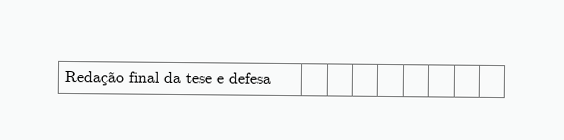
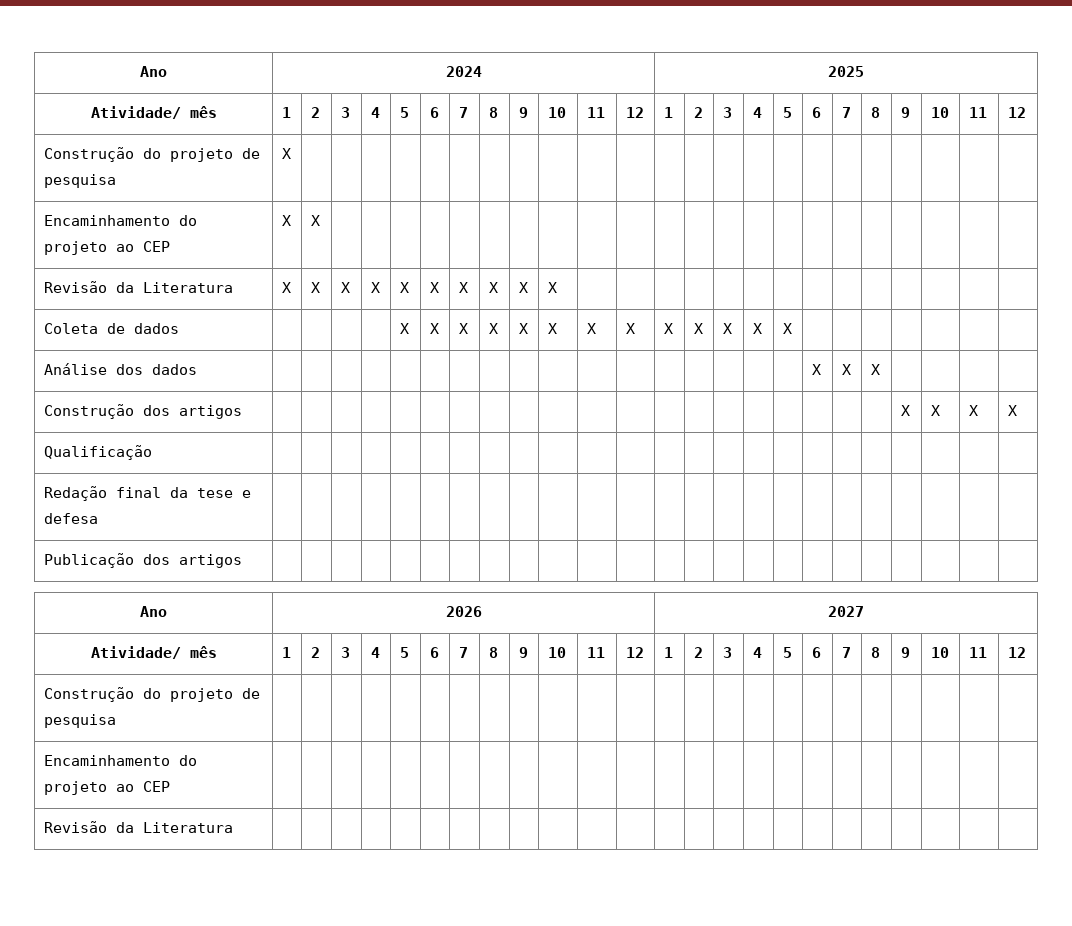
(64, 78) none -> [140,66,167,77] [445,66,482,77] [828,66,864,77] [90,106,217,119] [281,107,291,118] [310,107,320,118] [340,107,350,118] [370,107,380,118] [399,107,409,118] [429,107,439,118] [458,107,468,118] [488,107,498,118] [518,107,528,118] [547,107,566,118] [586,107,605,118] [625,107,644,118] [663,107,673,118] [693,107,703,118] [722,107,732,118] [752,107,762,118] [782,107,792,118] [811,107,821,118] [841,107,851,118] [870,107,880,118] [900,107,910,118] [930,107,949,118] [968,107,987,118] [1007,107,1026,118] [43,147,260,162] [43,174,116,188] [281,148,291,159] [43,215,197,226] [43,241,170,255] [281,215,291,226] [310,215,320,226] [43,281,233,293] [281,282,291,293] [310,282,320,293] [340,282,350,293] [370,282,380,293] [399,282,409,293] [429,282,439,293] [458,282,468,293] [488,282,498,293] [518,282,528,293] [547,282,557,293] [43,323,179,334] [399,323,409,334] [429,323,439,334] [458,323,468,334] [488,323,498,334] [518,323,528,334] [547,323,557,334] [586,323,596,334] [625,323,635,334] [663,323,673,334] [693,323,703,334] [722,323,732,334] [752,323,762,334] [782,323,792,334] [43,363,197,375] [811,364,821,375] [841,364,851,375] [870,364,880,375] [43,404,242,419] [900,405,910,416] [930,405,940,416] [968,405,978,416] [1007,405,1017,416] [43,445,152,460] Ano | 2024 | 2025 // Atividade/ mês | 1 | 2 | 3 | 4 | 5 | 6 | 7 | 8 | 9 | 10 | 11 | 12 | 1 | 2 | 3 | 4 | 5 | 6 | 7 | 8 | 9 | 10 | 11 | 12 // Construção do projeto de pesquisa | X | | | | | | | | | | | | | | | | | | | | | | | // Encaminhamento do projeto ao CEP | X | X | | | | | | | | | | | | | | | | | | | | | | // Revisão da Literatura | X | X | X | X | X | X | X | X | X | X | | | | | | | | | | | | | | // Coleta de dados | | | | | X | X | X | X | X | X | X | X | X | X | X | X | X | | | | | | | // Análise dos dados | | | | | | | | | | | | | | | | | | X | X | X | | | | // Construção dos artigos | | | | | | | | | | | | | | | | | | | | | X | X | X | X // Qualificação | | | | | | | | | | | | | | | | | | | | | | | | //
(272, 78) none -> [43,553,242,568] [140,606,167,617] [445,606,482,617] [828,606,864,617] [90,646,217,659] [281,647,291,658] [310,647,320,658] [340,647,350,658] [370,647,380,658] [399,647,409,658] [429,647,439,658] [458,647,468,658] [488,647,498,658] [518,647,528,658] [547,647,566,658] [586,647,605,658] [625,647,644,658] [663,647,673,658] [693,647,703,658] [722,647,732,658] [752,647,762,658] [782,647,792,658] [811,647,821,658] [841,647,851,658] [870,647,880,658] [900,647,910,658] [930,647,949,658] [968,647,987,658] [1007,647,1026,658] [43,687,260,702] [43,714,116,728] [43,755,197,766] [43,781,170,795] [43,821,233,833] | | | | | | | | | | | | | | | | // Publicação dos artigos | | | | | | | | | | | | | | | | | | | | | | | | // Ano | 2026 | 2027 // Atividade/ mês | 1 | 2 | 3 | 4 | 5 | 6 | 7 | 8 | 9 | 10 | 11 | 12 | 1 | 2 | 3 | 4 | 5 | 6 | 7 | 8 | 9 | 10 | 11 | 12 // Construção do projeto de pesquisa | | | | | | | | | | | | | | | | | | | | | | | | // Encaminhamento do projeto ao CEP | | | | | | | | | | | | | | | | | | | | | | | | // Revisão da Literatura | | | | | | | | | | | | | | | | | | | | | | | |

